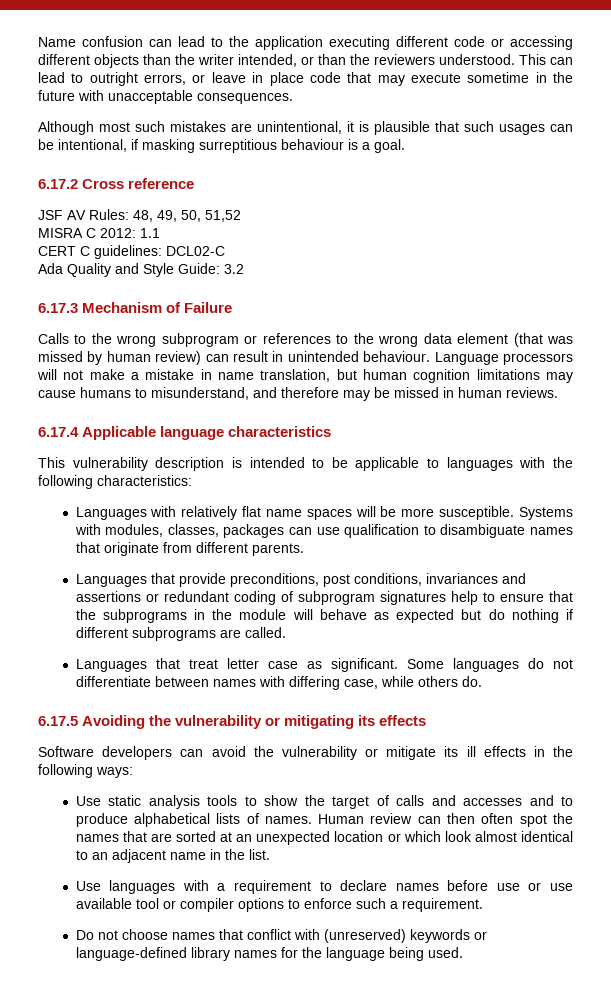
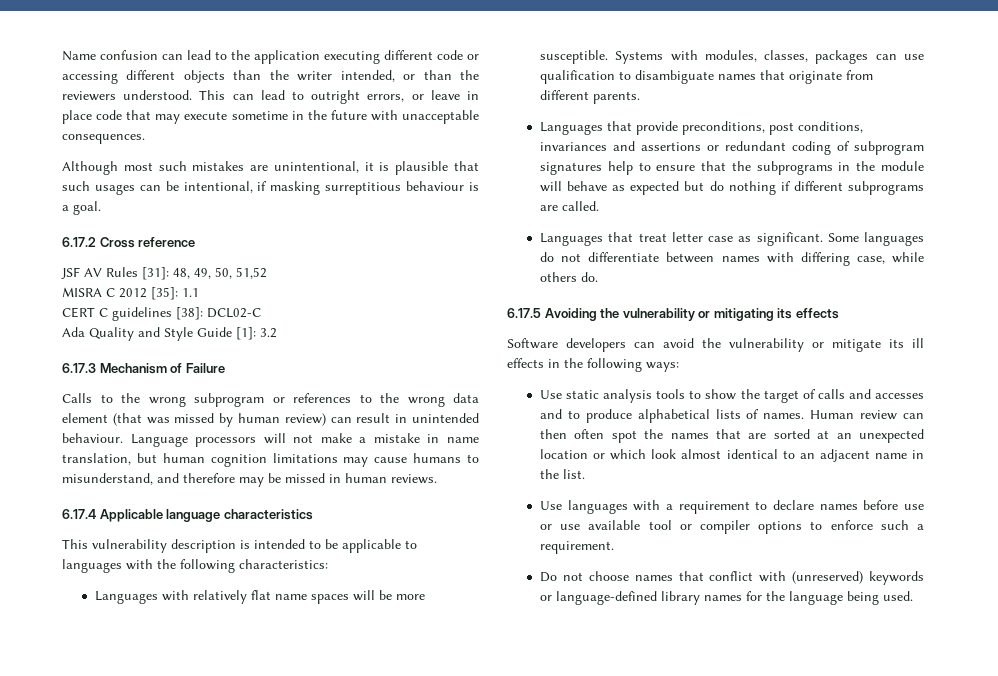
[89,209,129,220] Rules: -> [106,267,169,280] Rules [31]:
[100,228,136,238] 2012: -> [119,287,178,300] 2012 [35]:
[94,245,162,259] guidelines: -> [112,307,203,321] guidelines [38]:
[178,263,220,274] Guide: -> [197,327,256,340] Guide [1]:

